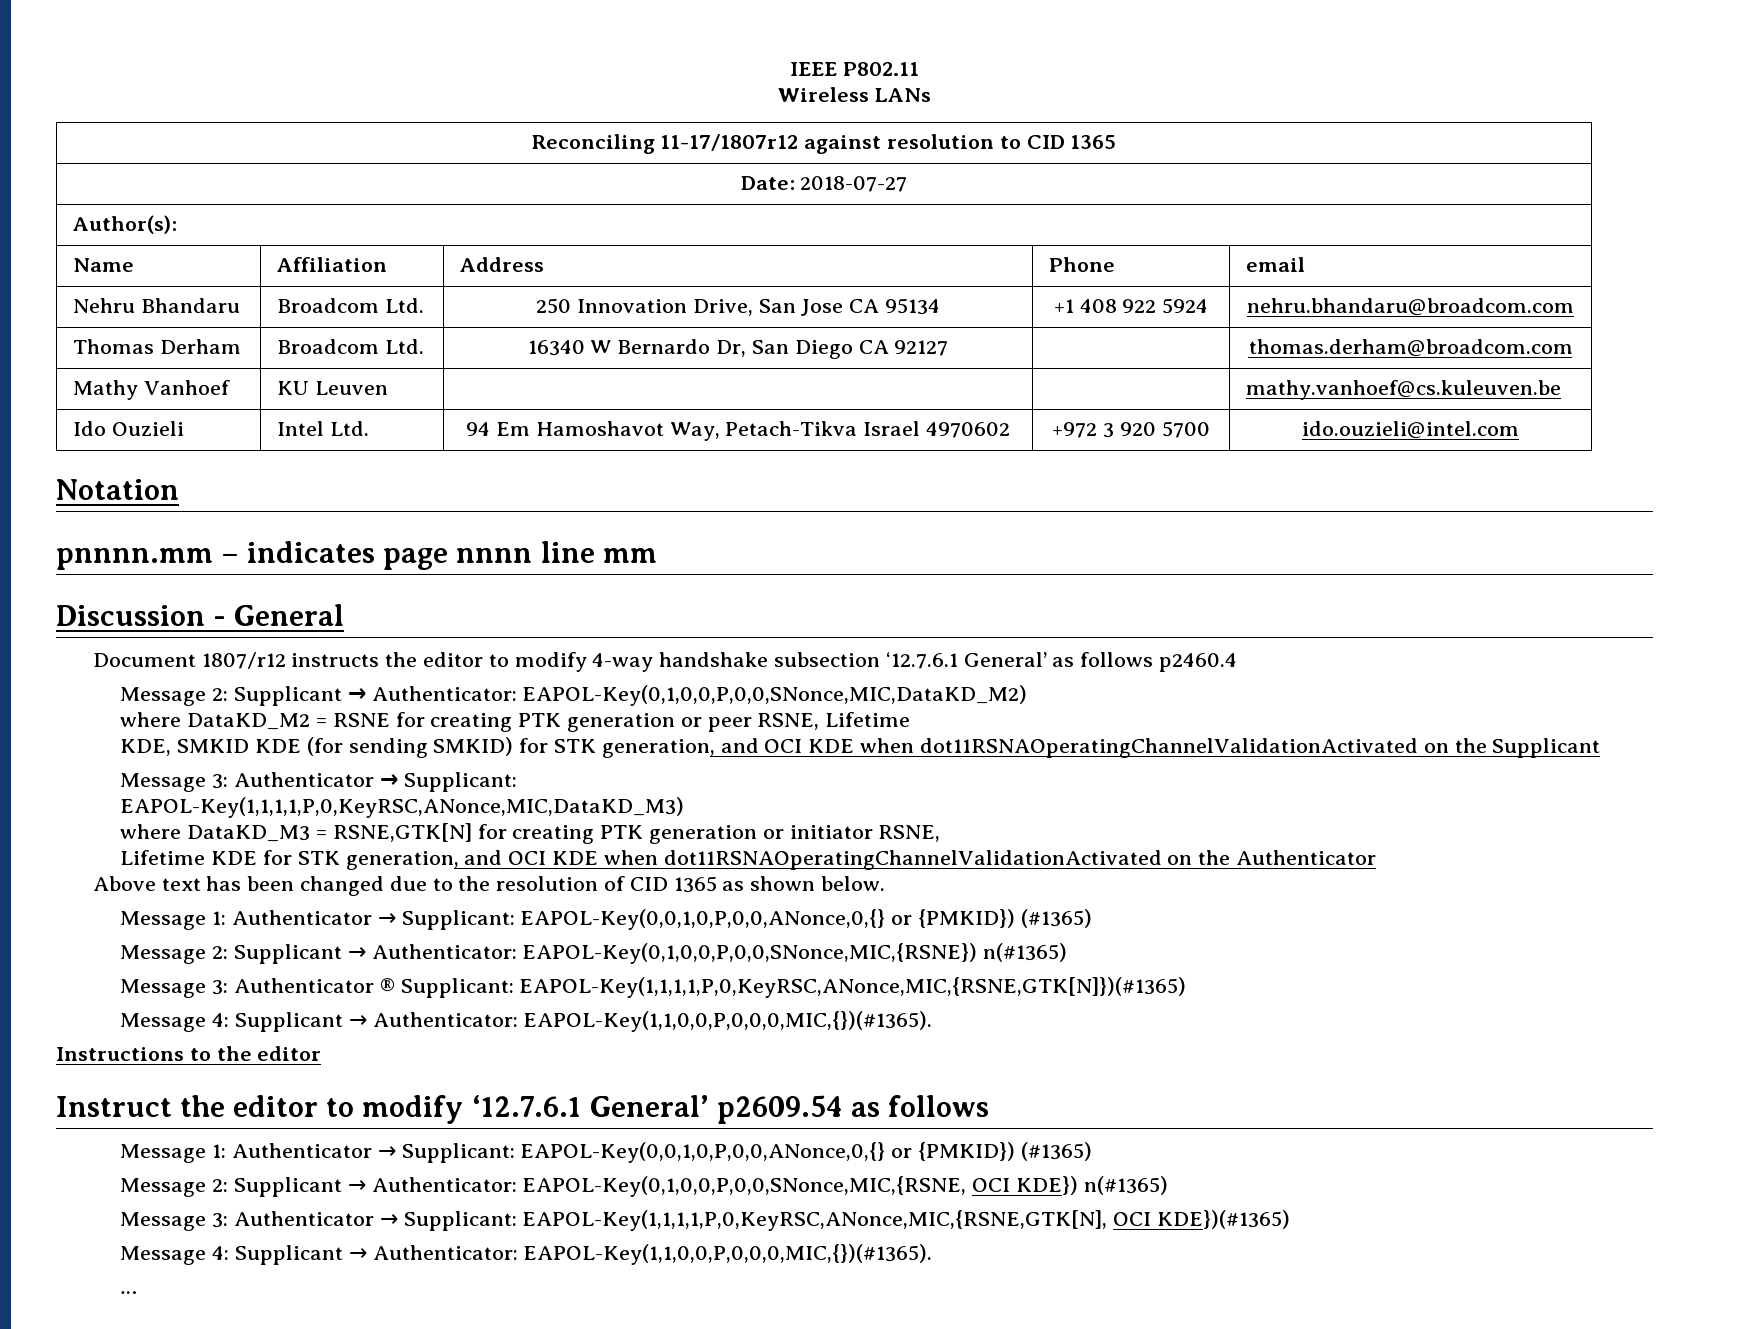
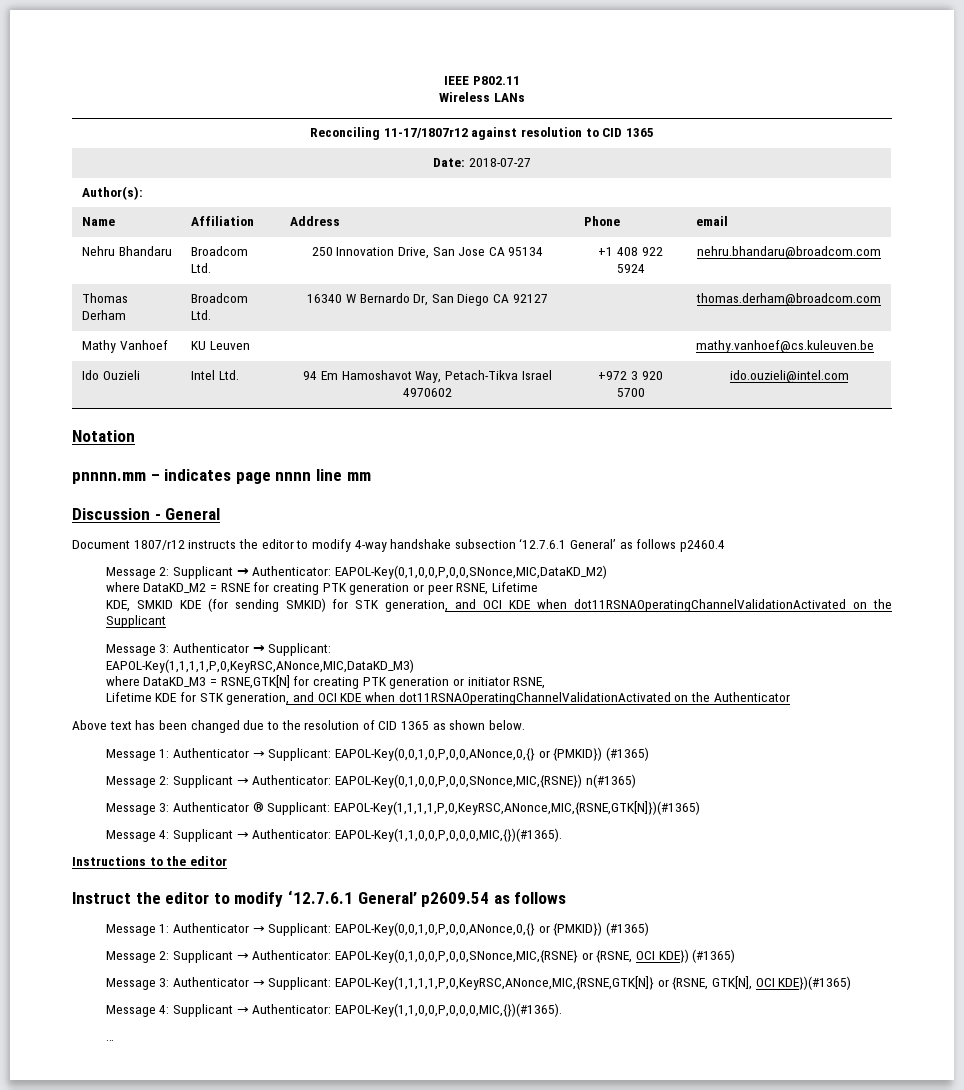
[522,1176,967,1197] EAPOL-Key(0,1,0,0,P,0,0,SNonce,MIC,{RSNE, -> [335,949,633,963] EAPOL-Key(0,1,0,0,P,0,0,SNonce,MIC,{RSNE} or {RSNE,
[1083,1176,1168,1195] [120,1210,1108,1231] n(#1365) // Message 3: Authenticator → Supplicant: EAPOL-Key(1,1,1,1,P,0,KeyRSC,ANonce,MIC,{RSNE,GTK[N], -> [692,949,736,963] [105,976,752,990] (#1365) // Message 3: Authenticator → Supplicant: EAPOL-Key(1,1,1,1,P,0,KeyRSC,ANonce,MIC,{RSNE,GTK[N]} or {RSNE, GTK[N],

